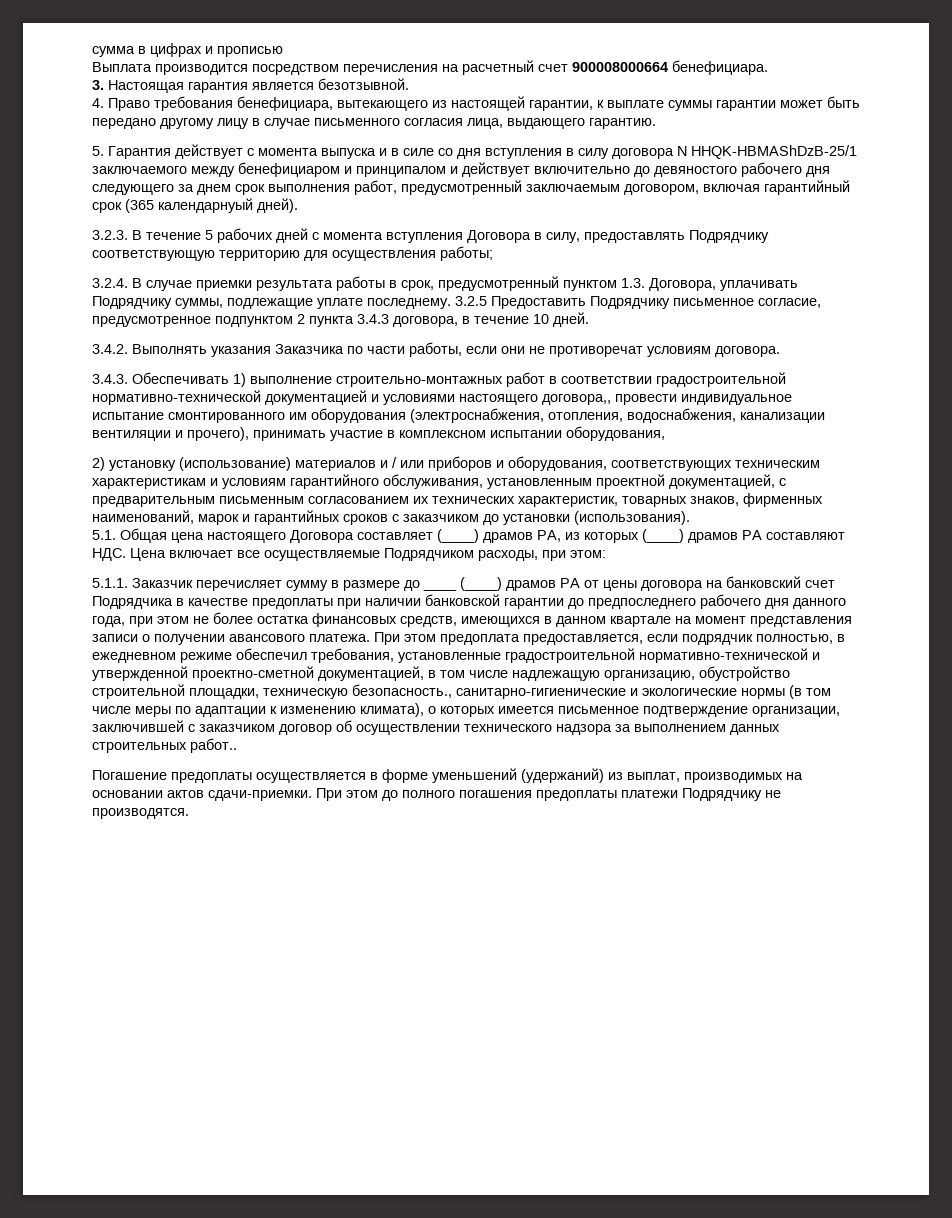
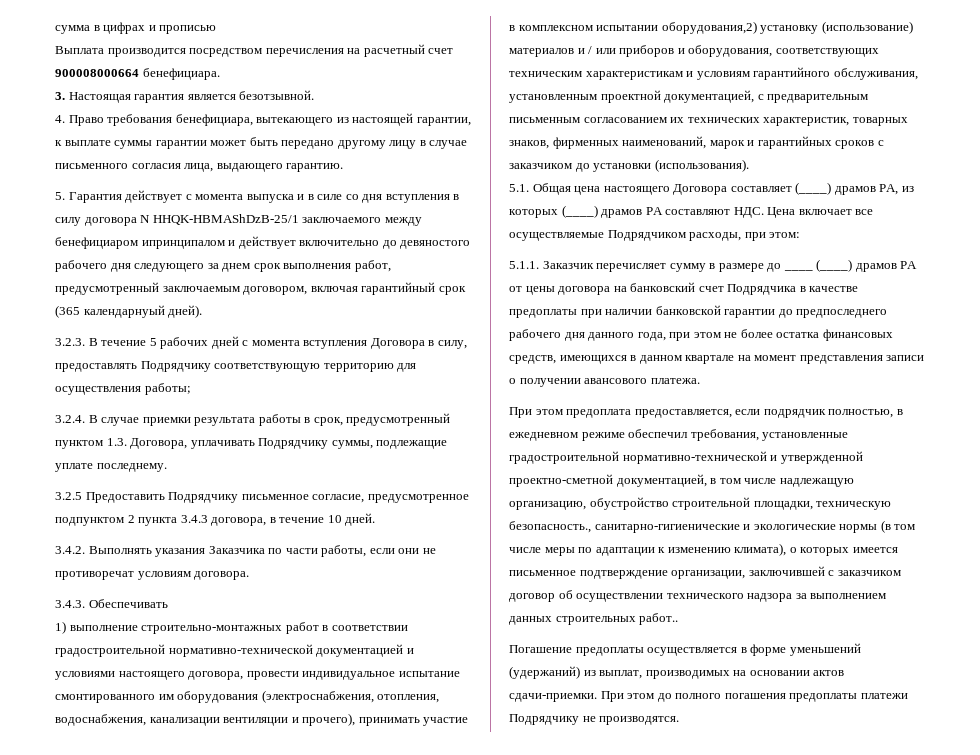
[344,166,446,177] и принципалом -> [141,240,225,249] ипринципалом
(451, 303) none -> (167, 467) //
(229, 378) none -> (168, 603) //
[542,394,611,405] договора,, -> [188,671,244,680] договора,
[566,426,665,441] [92,457,105,471] оборудования, // 2) -> [661,21,757,34] оборудования,2)
(370, 638) none -> (700, 381) //

